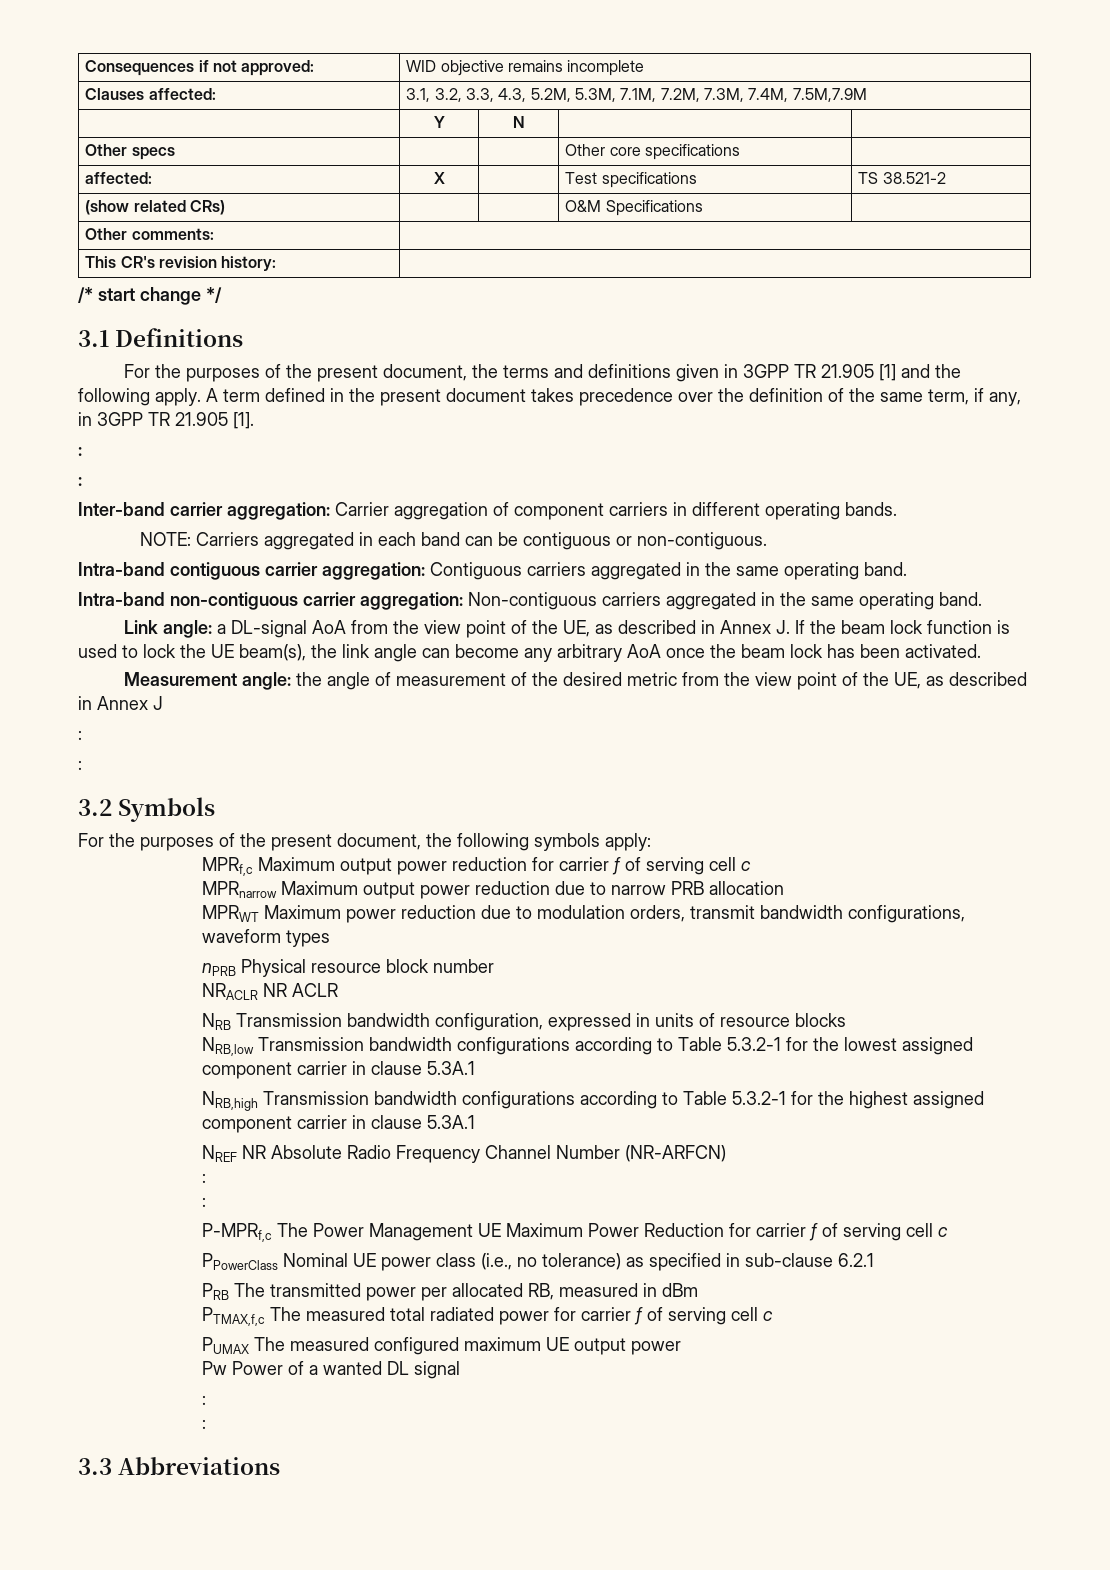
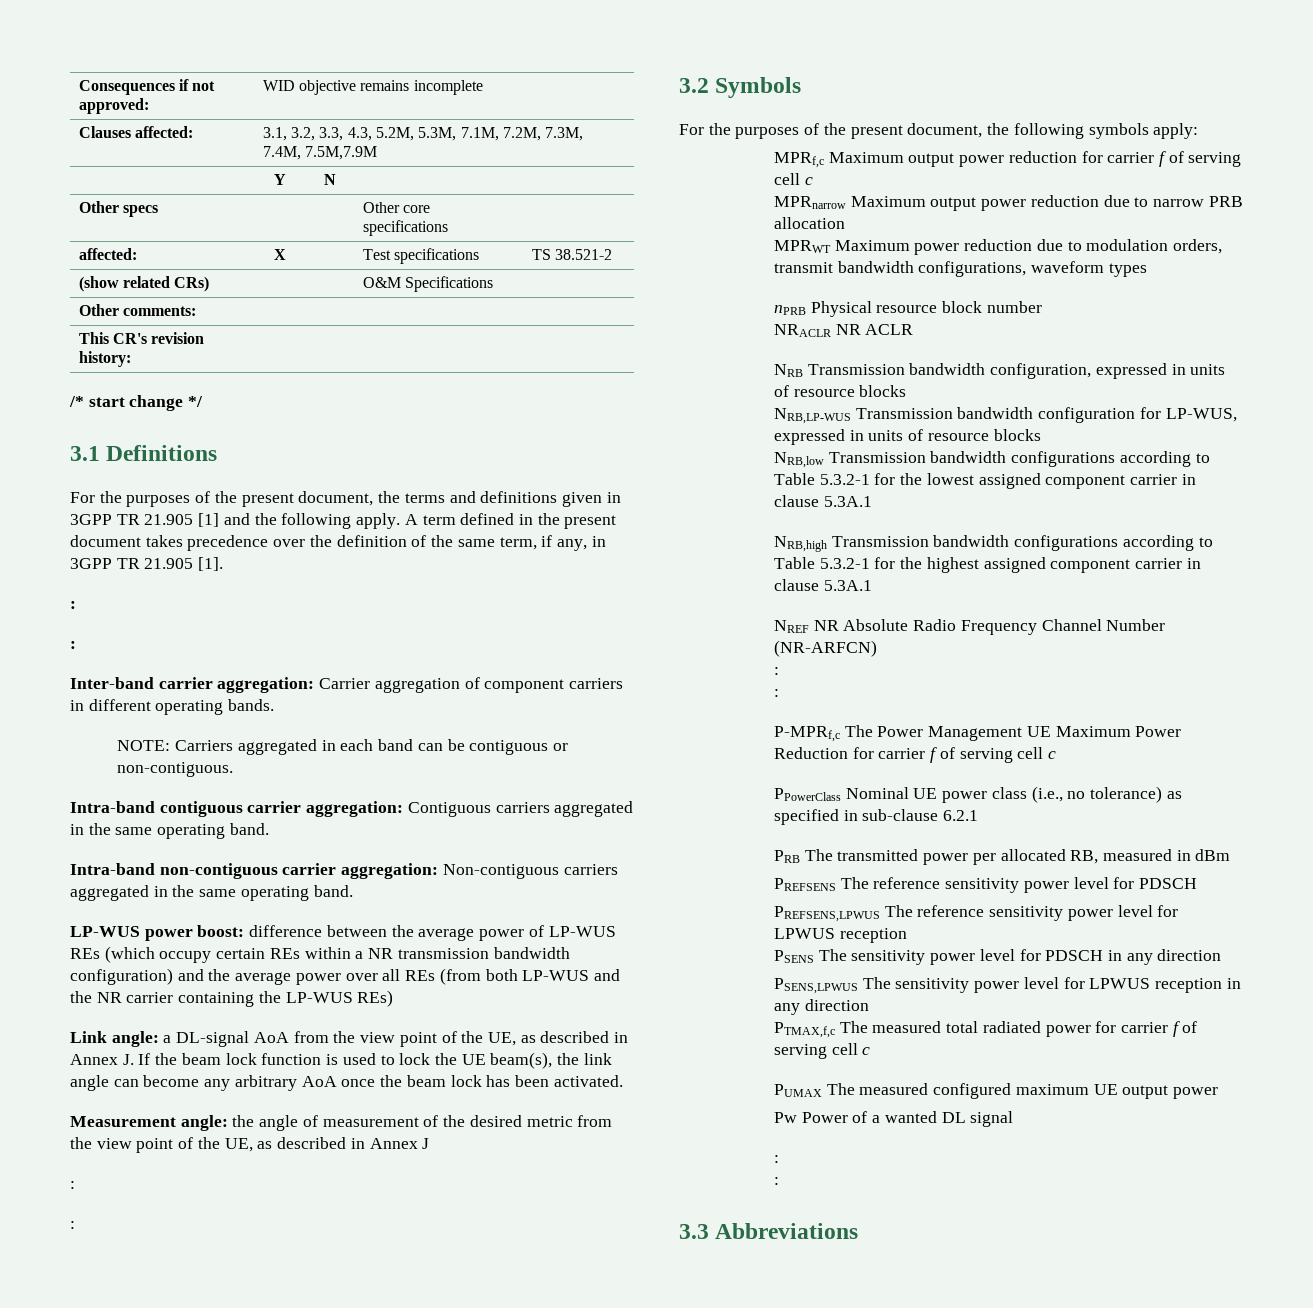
(982, 599) none -> [70,925,616,941] [70,946,570,963] [70,968,620,985] [70,990,394,1007] // LP-WUS power boost: difference between the average power of LP-WUS REs (which occupy certain REs within a NR transmission bandwidth configuration) and the average power over all REs (from both LP-WUS and the NR carrier containing the LP-WUS REs)
(846, 1020) none -> [773,407,1237,424] [773,429,1041,445] // NRB,LP-WUS Transmission bandwidth configuration for LP-WUS, expressed in units of resource blocks
(698, 1290) none -> [773,877,1197,893] [773,905,1179,922] [773,928,907,943] [773,949,1222,965] [773,977,1241,994] [773,999,869,1015] // PREFSENS The reference sensitivity power level for PDSCH // PREFSENS,LPWUS The reference sensitivity power level for LPWUS reception // PSENS The sensitivity power level for PDSCH in any direction // PSENS,LPWUS The sensitivity power level for LPWUS reception in any direction

